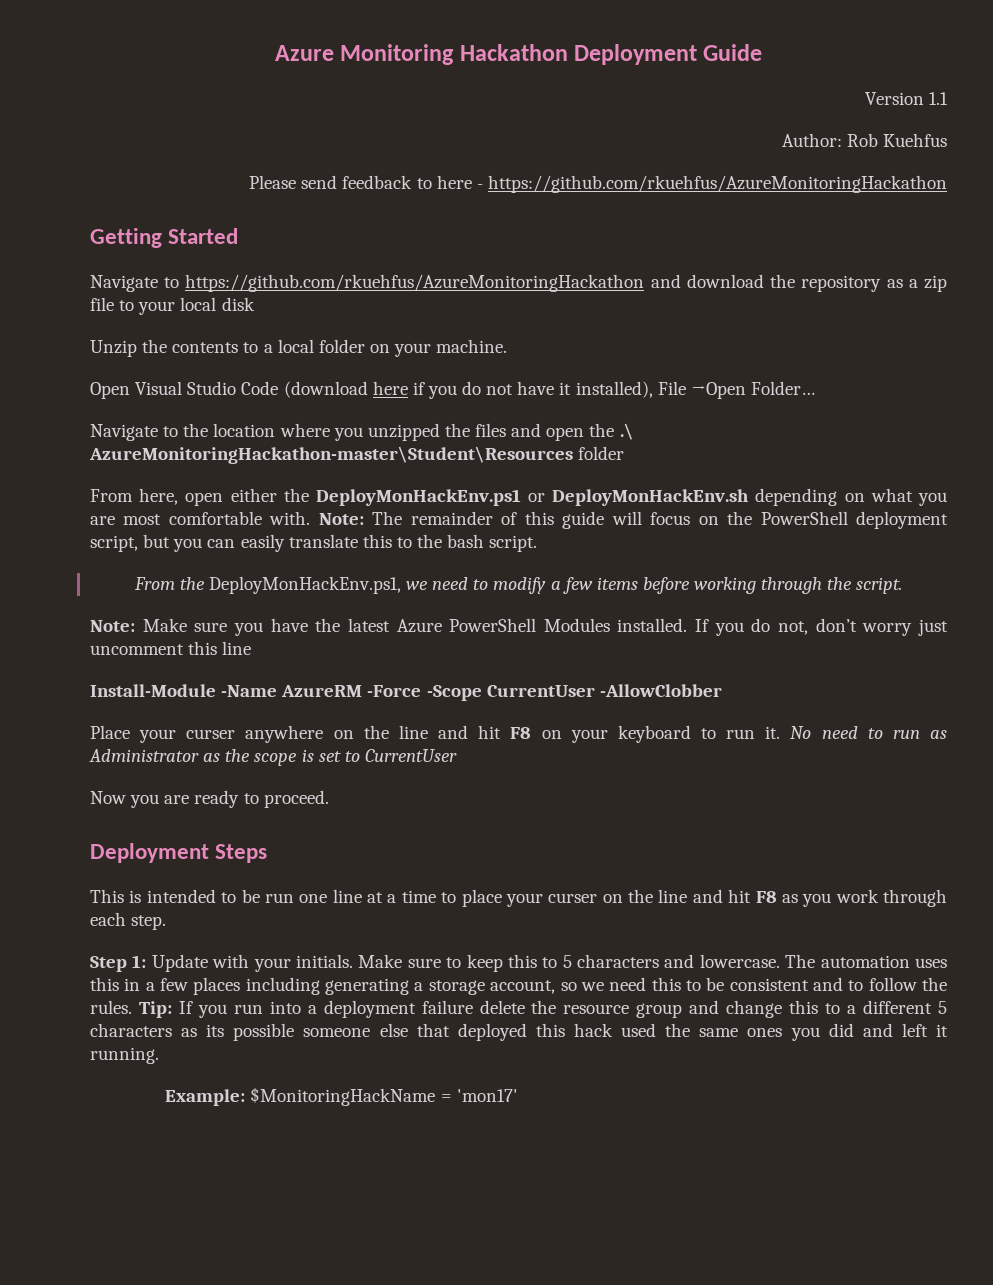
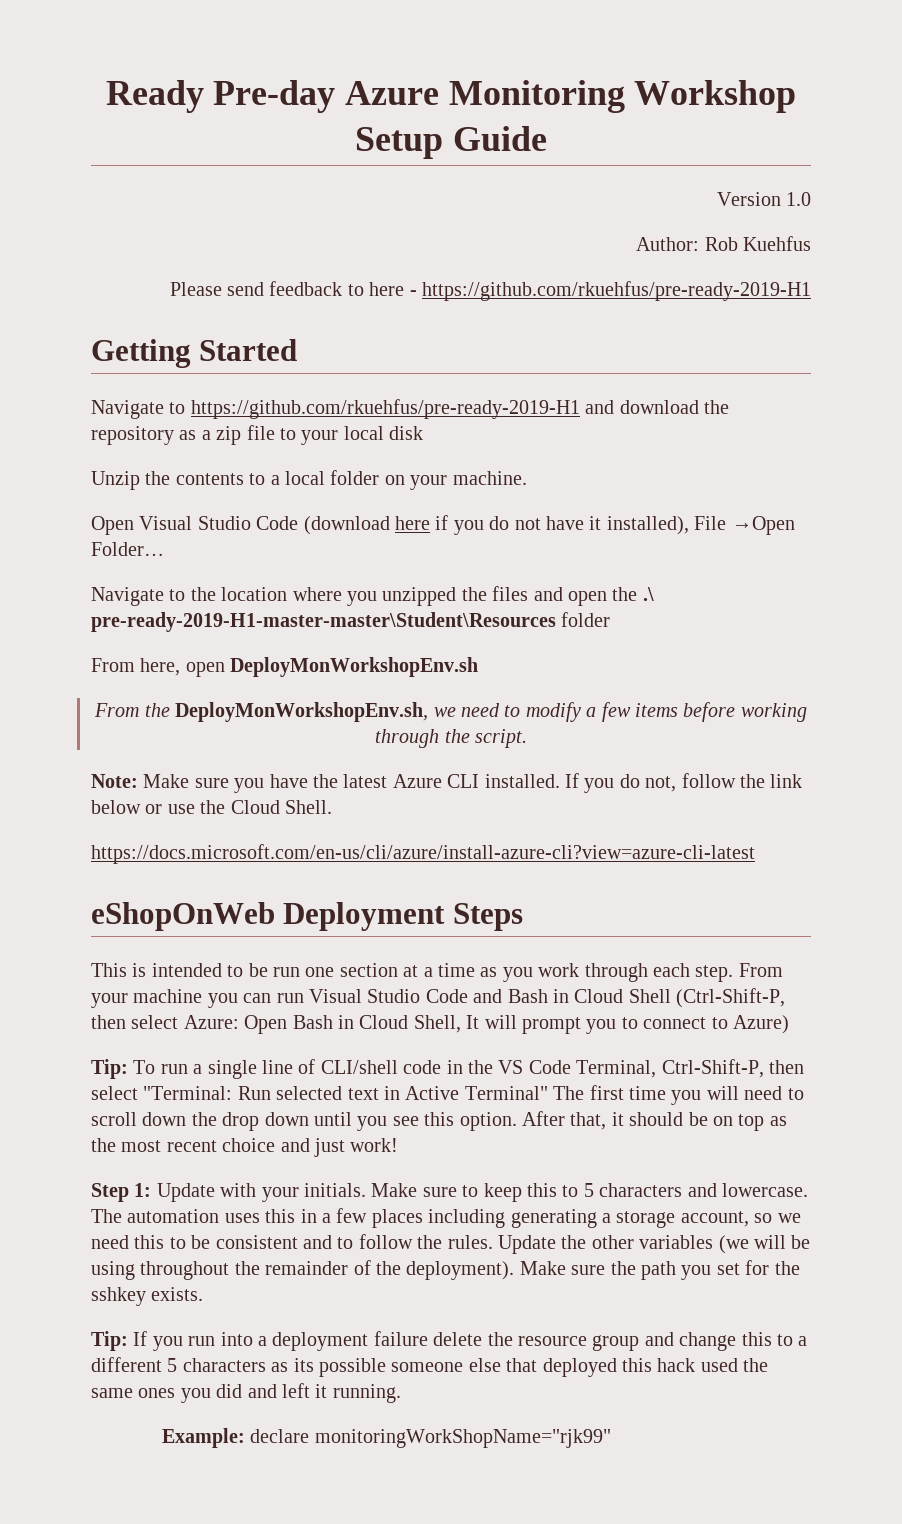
[274,44,697,65] Azure Monitoring Hackathon Deployment -> [105,80,797,113] [355,127,444,159] Ready Pre-day Azure Monitoring Workshop Setup
[929,92,948,105] 1.1 -> [786,192,811,206] 1.0
[488,175,947,193] https://github.com/rkuehfus/AzureMonitoringHackathon -> [421,281,811,301] https://github.com/rkuehfus/pre-ready-2019-H1
[185,274,645,292] https://github.com/rkuehfus/AzureMonitoringHackathon -> [190,399,580,419] https://github.com/rkuehfus/pre-ready-2019-H1
[89,446,573,464] AzureMonitoringHackathon-master\Student\Resources -> [91,612,556,632] pre-ready-2019-H1-master-master\Student\Resources
[230,488,947,506] [90,511,948,529] [90,534,538,552] either the DeployMonHackEnv.ps1 or DeployMonHackEnv.sh depending on what you are most comfortable with. Note: The remainder of this guide will focus on the PowerShell deployment script, but you can easily translate this to the bash script. -> [230,657,479,677] DeployMonWorkshopEnv.sh
[208,576,401,594] DeployMonHackEnv.ps1, -> [175,702,429,722] DeployMonWorkshopEnv.sh,
[449,618,610,632] PowerShell Modules -> [447,774,480,788] CLI
[815,618,948,636] [90,641,252,655] [90,684,722,701] [90,725,947,743] [89,749,457,766] [90,790,329,808] don’t worry just uncomment this line // Install-Module -Name AzureRM -Force -Scope CurrentUser -AllowClobber // Place your curser anywhere on the line and hit F8 on your keyboard to run it. No need to run as Administrator as the scope is set to CurrentUser // Now you are ready to proceed. // -> [681,773,803,788] [91,800,332,814] [91,844,755,864] [91,902,275,931] follow the link below or use the Cloud Shell. // https://docs.microsoft.com/en-us/cli/azure/install-azure-cli?view=azure-cli-latest // eShopOnWeb
[332,889,362,903] line -> [339,963,398,977] section
[441,889,777,907] to place your curser on the line and hit F8 -> (475, 970) none
(167, 922) none -> [738,963,783,977] [91,988,786,1008] [91,1015,789,1034] [91,1059,804,1079] [91,1085,804,1105] [91,1111,787,1131] [91,1138,399,1157] From your machine you can run Visual Studio Code and Bash in Cloud Shell (Ctrl-Shift-P, then select Azure: Open Bash in Cloud Shell, It will prompt you to connect to Azure) // Tip: To run a single line of CLI/shell code in the VS Code Terminal, Ctrl-Shift-P, then select "Terminal: Run selected text in Active Terminal" The first time you will need to scroll down the drop down until you see this option. After that, it should be on top as the most recent choice and just work!
(132, 1007) none -> [497,1235,811,1254] [91,1260,800,1280] [91,1287,204,1306] Update the other variables (we will be using throughout the remainder of the deployment). Make sure the path you set for the sshkey exists. //
[250,1087,518,1106] $MonitoringHackName = 'mon17' -> [250,1429,611,1448] declare monitoringWorkShopName="rjk99"

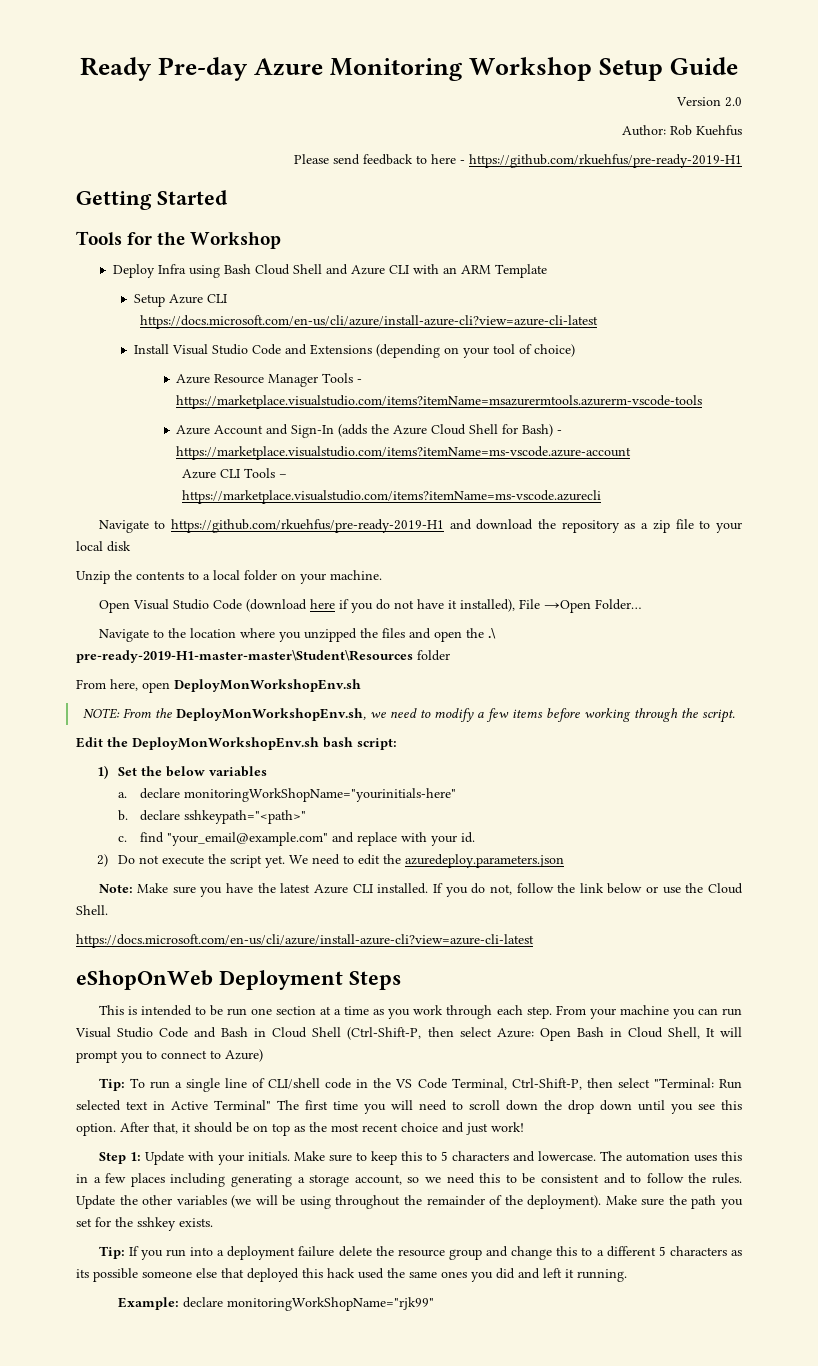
[786,192,811,206] 1.0 -> [725,97,742,107] 2.0
(298, 350) none -> [76,231,282,249] [112,264,547,278] [133,294,227,307] [139,315,598,329] [133,344,575,358] [176,373,363,387] [176,395,703,409] [176,424,563,438] [176,446,632,460] [182,468,288,479] [182,490,602,504] // Tools for the Workshop // Deploy Infra using Bash Cloud Shell and Azure CLI with an ARM Template // Setup Azure CLI // https://docs.microsoft.com/en-us/cli/azure/install-azure-cli?view=azure-cli-latest // Install Visual Studio Code and Extensions (depending on your tool of choice) // Azure Resource Manager Tools - https://marketplace.visualstudio.com/items?itemName=msazurermtools.azurerm-vscode-tools // Azure Account and Sign-In (adds the Azure Cloud Shell for Bash) - https://marketplace.visualstudio.com/items?itemName=ms-vscode.azure-account // Azure CLI Tools – // https://marketplace.visualstudio.com/items?itemName=ms-vscode.azurecli
(479, 667) none -> [83,708,120,719] NOTE:
(527, 738) none -> [76,737,397,750] [97,765,268,779] [118,788,456,802] [118,810,306,824] [118,832,475,846] [97,854,565,868] // Edit the DeployMonWorkshopEnv.sh bash script: // 1) Set the below variables // a. declare monitoringWorkShopName="yourinitials-here" // b. declare sshkeypath="<path>" // c. find "your_email@example.com" and replace with your id. // 2) Do not execute the script yet. We need to edit the azuredeploy.parameters.json

